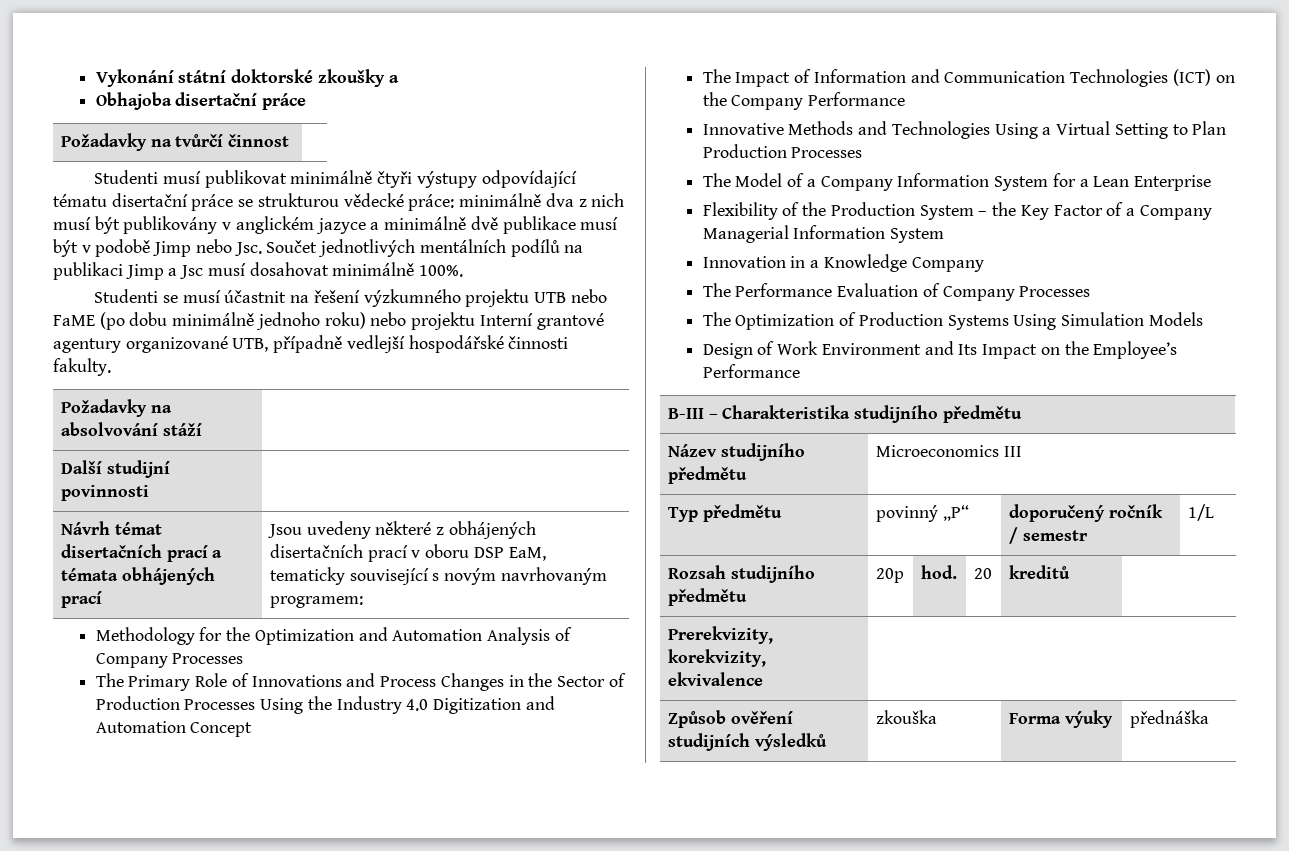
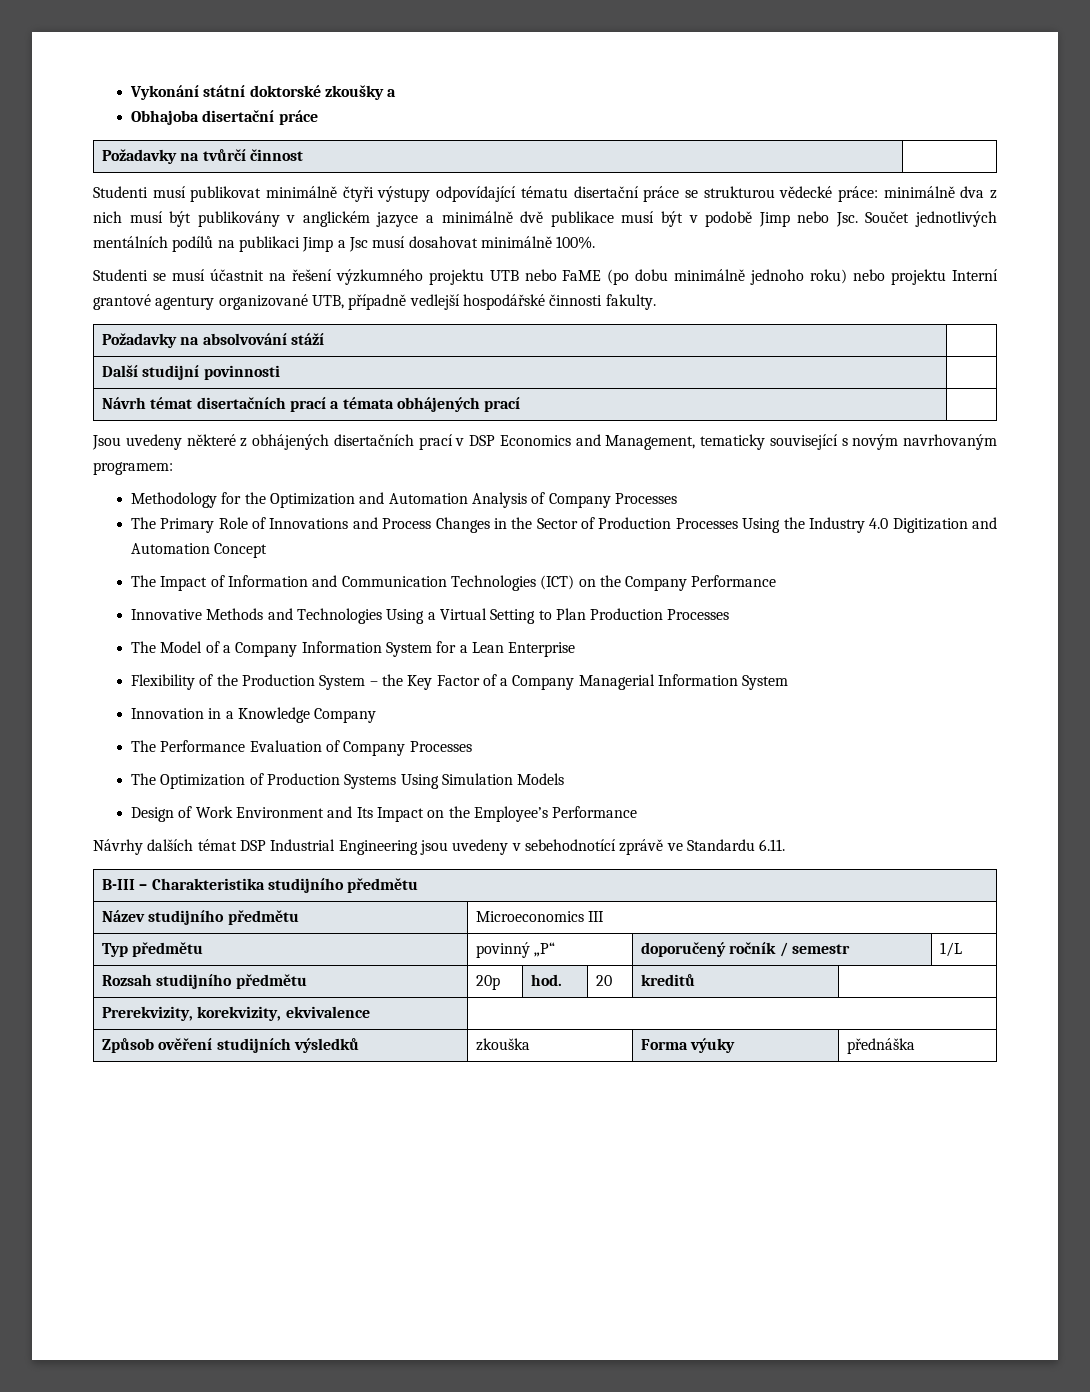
(102, 599) none -> (521, 404) //
[425,544,546,561] oboru DSP EaM, -> [469,434,696,450] DSP Economics and Management,
(800, 371) none -> [93,839,786,855] // Návrhy dalších témat DSP Industrial Engineering jsou uvedeny v sebehodnotící zprávě ve Standardu 6.11.

